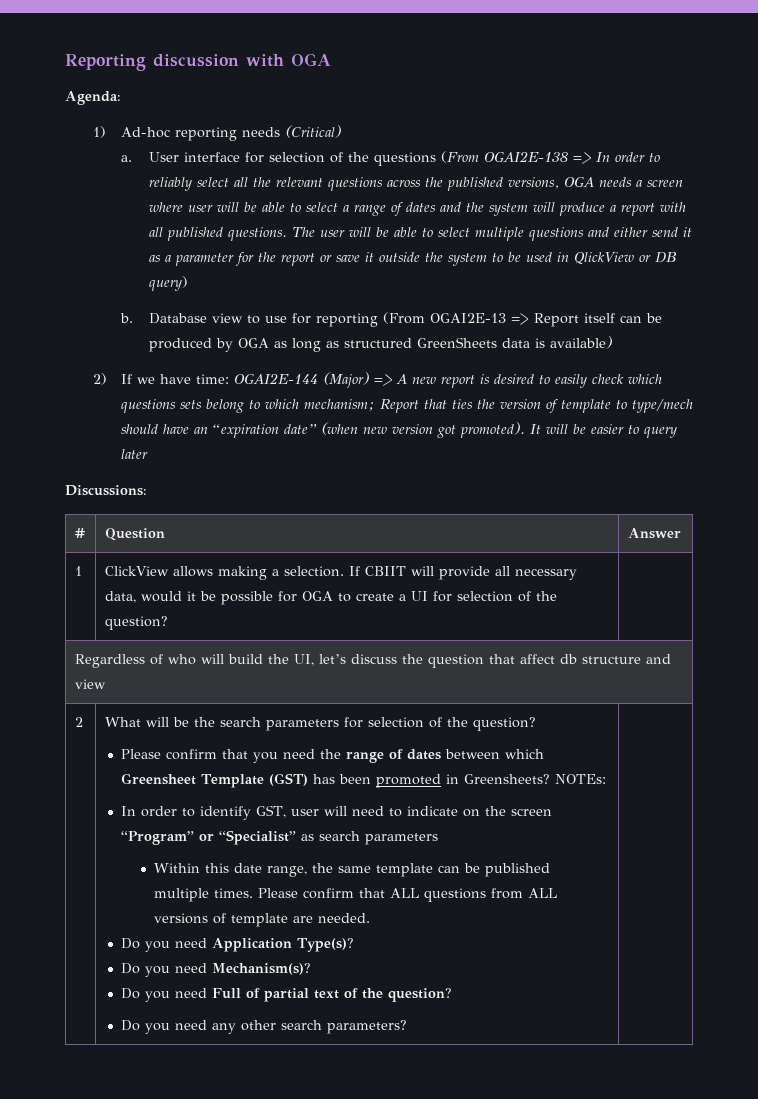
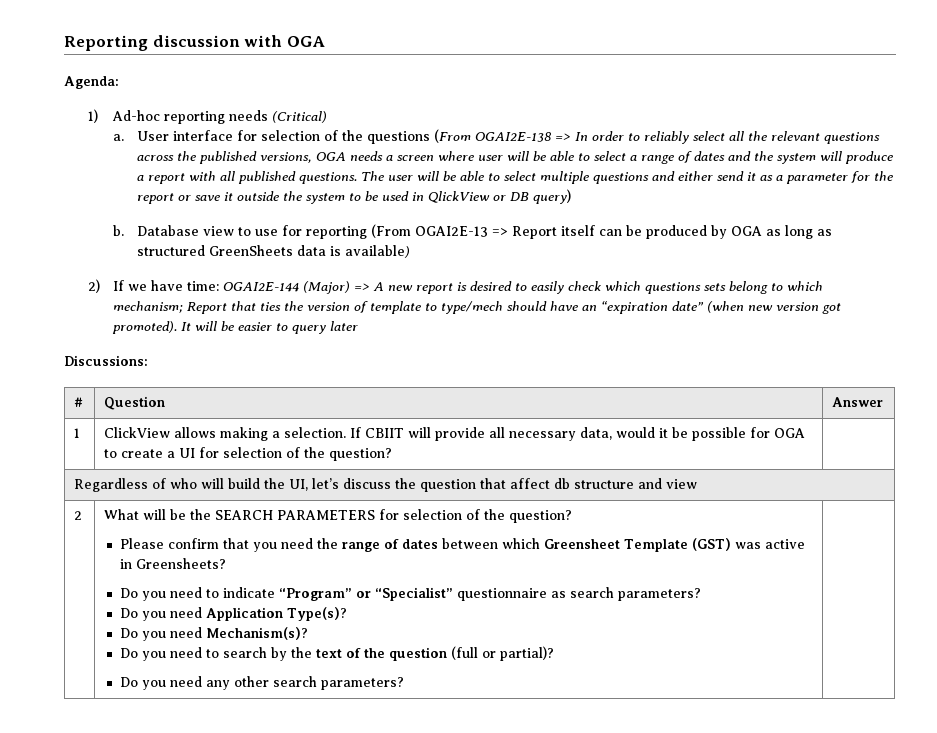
[219,717,339,731] search parameters -> [215,510,376,520] SEARCH PARAMETERS
[312,774,441,788] has been promoted -> [734,539,805,549] was active
[554,774,606,784] [120,805,552,820] NOTEs: // In order to identify GST, user will need to indicate on the screen -> [119,587,275,601] // Do you need to indicate
(296, 837) none -> [456,588,547,601] questionnaire
[364,833,438,845] [154,863,551,877] [154,888,558,902] [154,913,371,927] parameters // Within this date range, the same template can be published multiple times. Please confirm that ALL questions from ALL versions of template are needed. -> [617,588,701,601] parameters?
[211,988,452,1002] Full of partial text of the question? -> [205,646,554,661] to search by the text of the question (full or partial)?

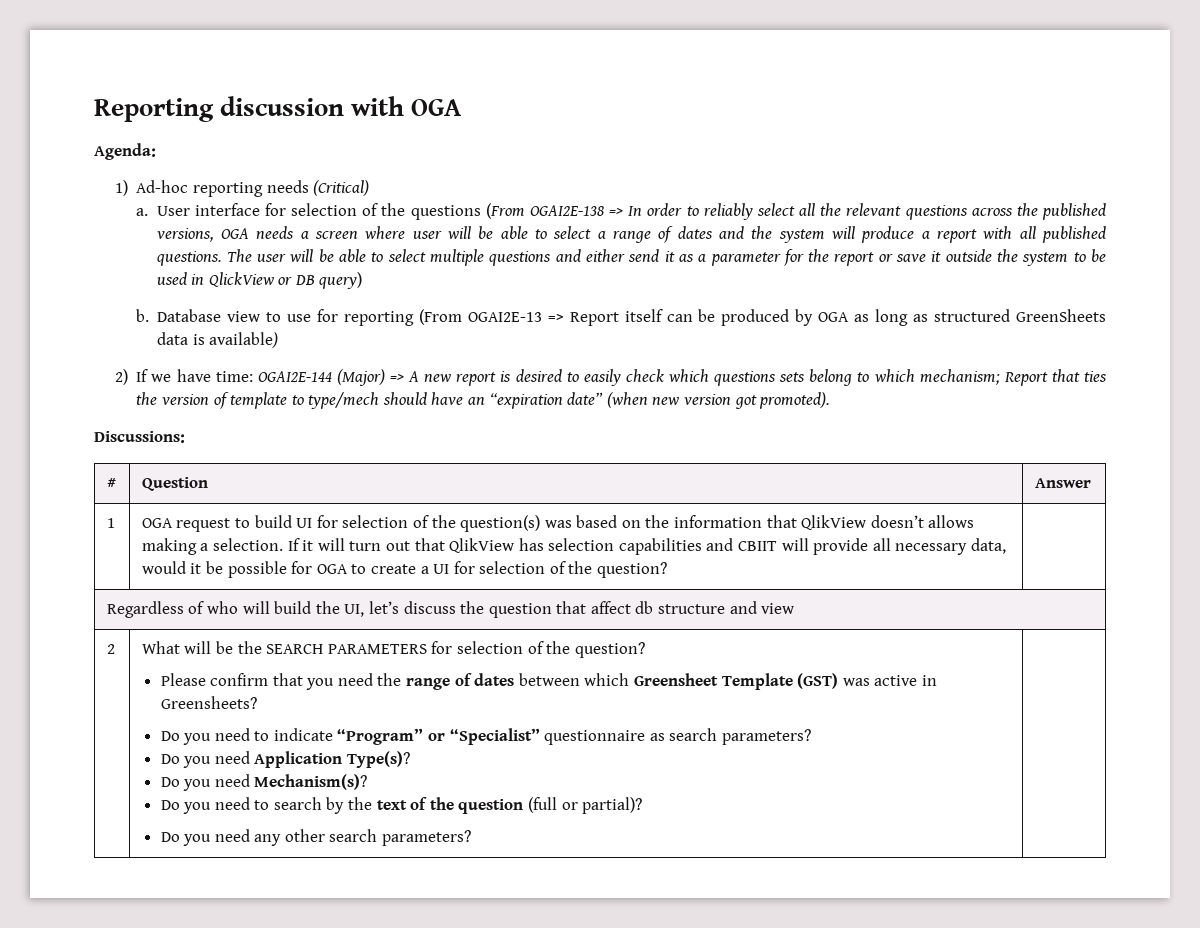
[180,321,358,334] It will be easier to query later -> (831, 400) none
[104,427,171,438] ClickView -> [141,515,924,532] OGA request to build UI for selection of the question(s) was based on the information that QlikView doesn’t
(362, 432) none -> [302,538,734,555] it will turn out that QlikView has selection capabilities and

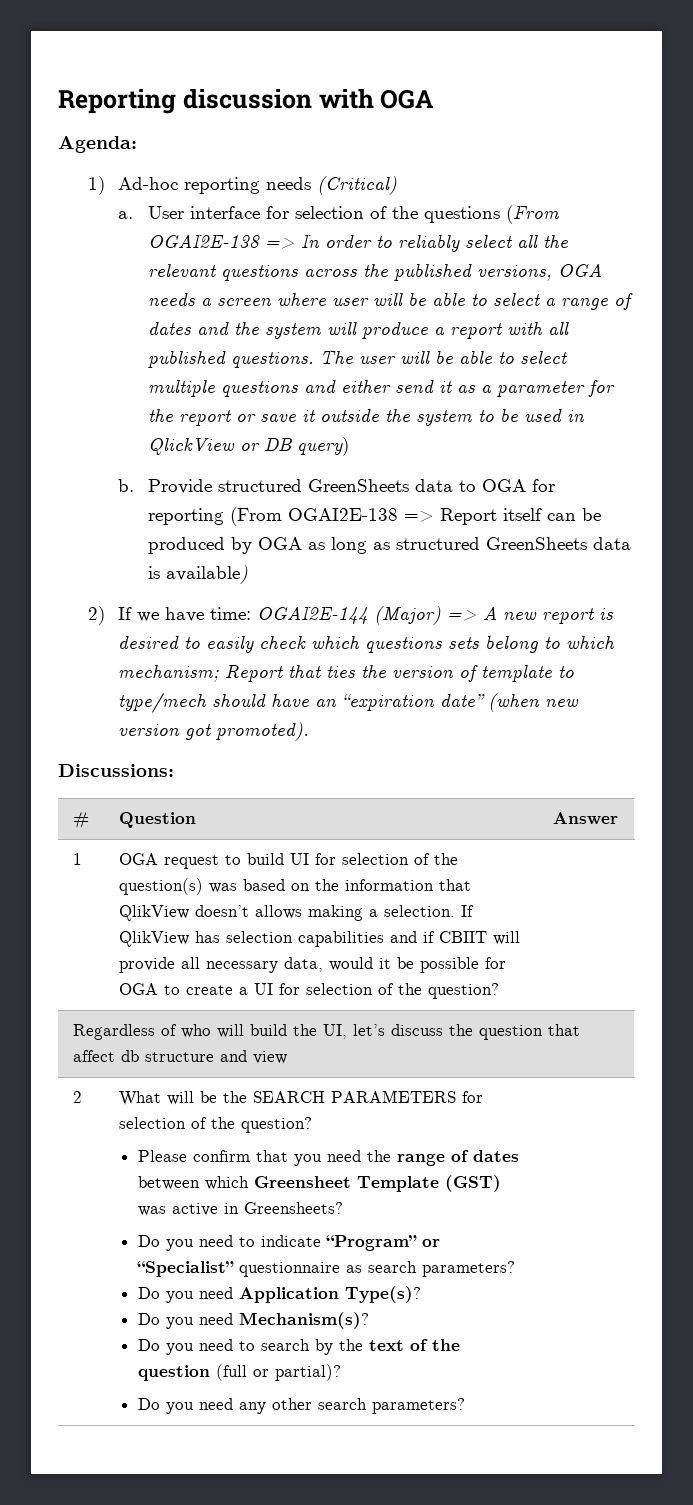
[157,309,311,322] Database view to use -> [147,479,526,494] Provide structured GreenSheets data to OGA
[467,312,542,322] OGAI2E-13 -> [287,508,398,521] OGAI2E-138
[302,538,445,551] it will turn out that -> (474, 911) none
(734, 544) none -> [422,931,435,943] if

